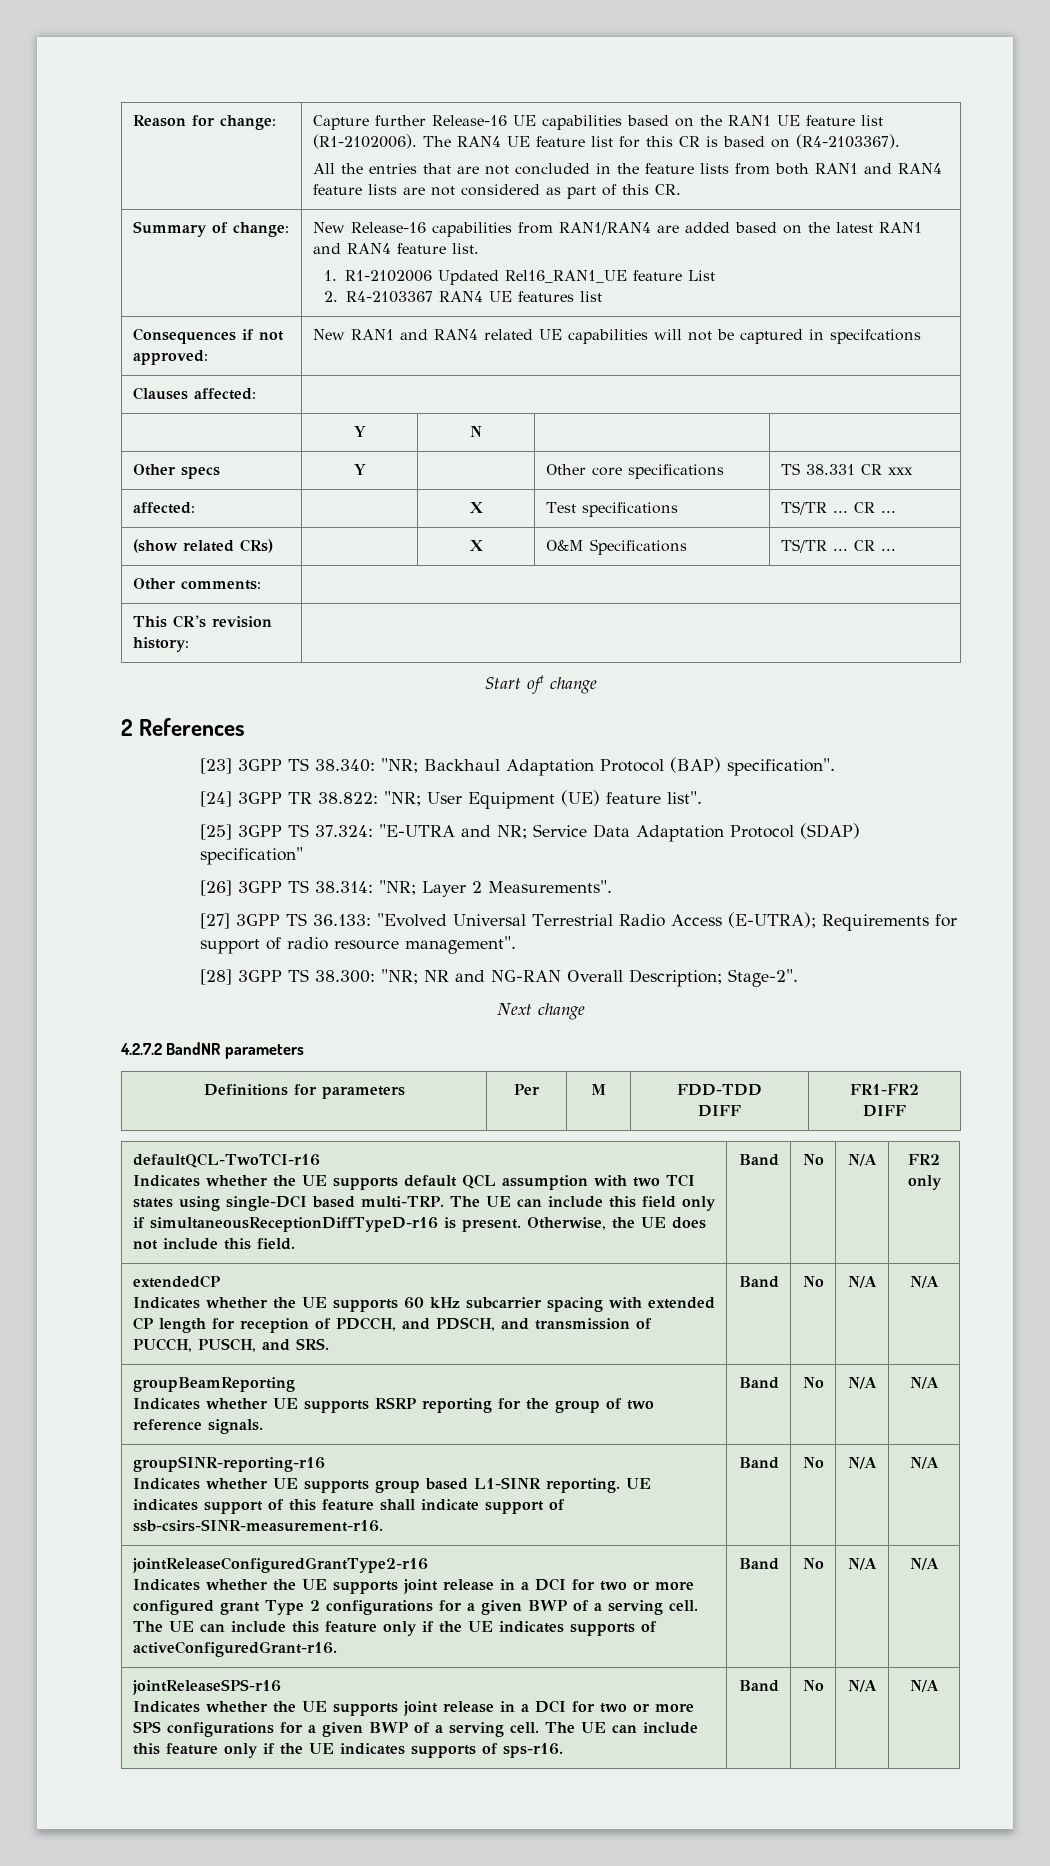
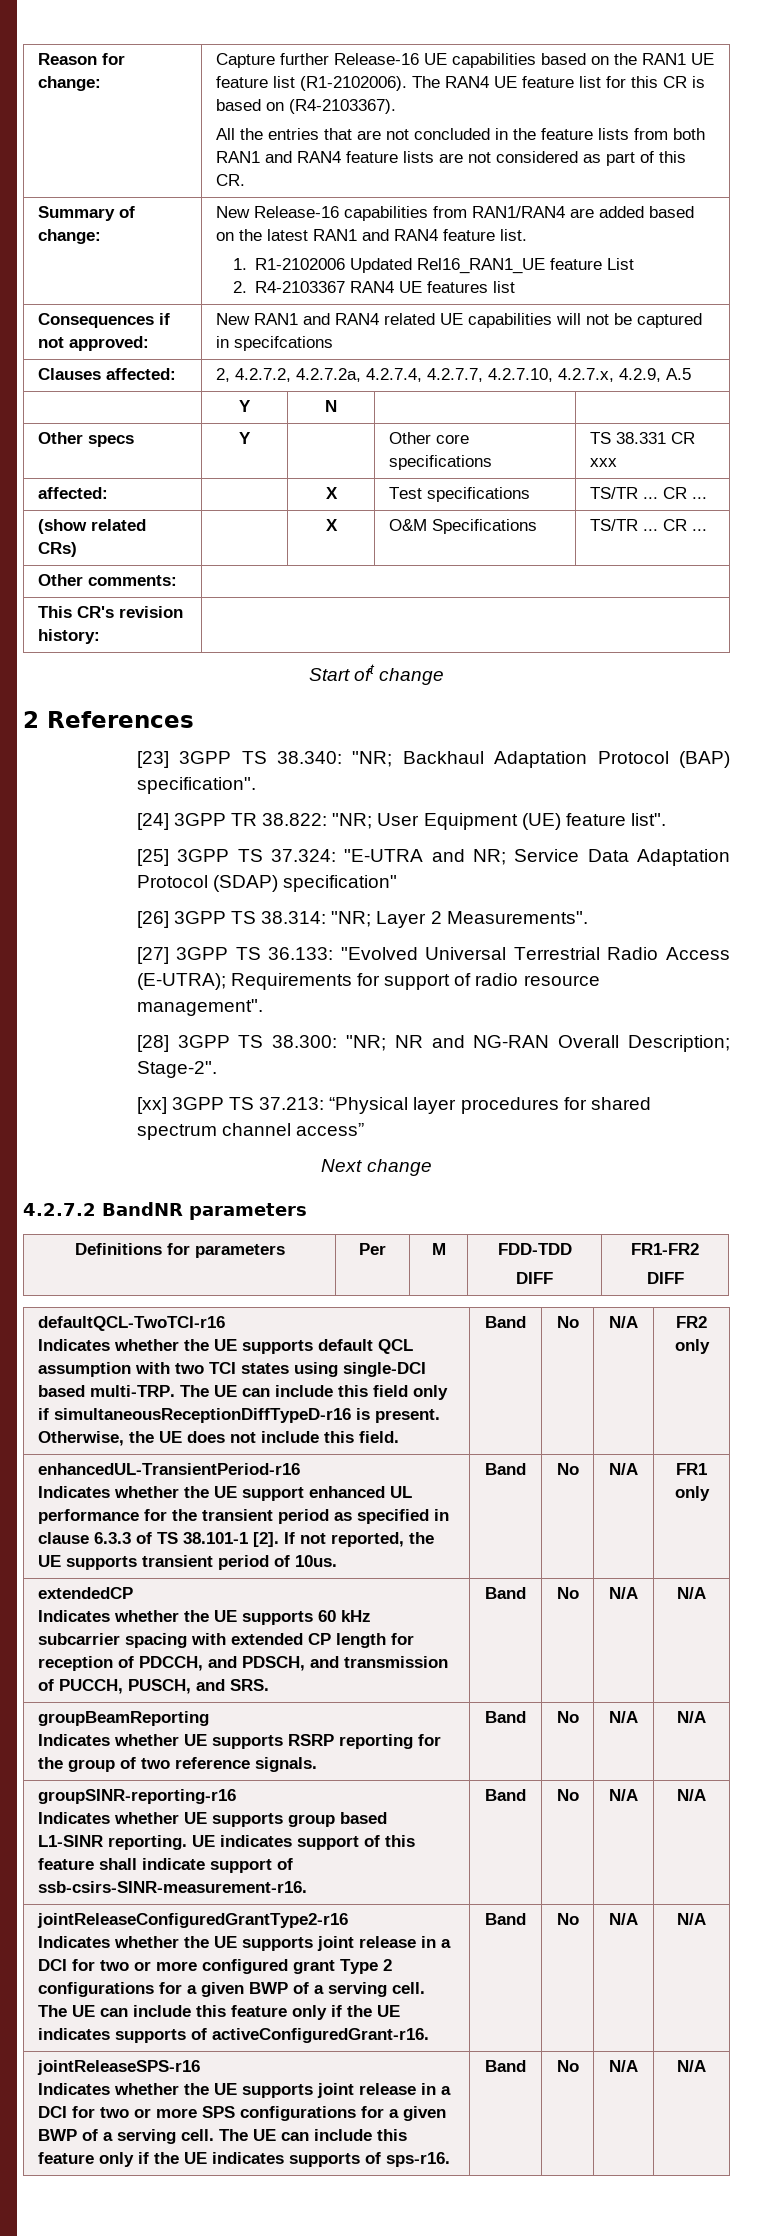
(256, 394) none -> [215,368,691,382] 2, 4.2.7.2, 4.2.7.2a, 4.2.7.4, 4.2.7.7, 4.2.7.10, 4.2.7.x, 4.2.9, A.5
(798, 978) none -> [136,1097,651,1114] [136,1123,365,1140] // [xx] 3GPP TS 37.213: “Physical layer procedures for shared spectrum channel access”
(942, 1182) none -> [37,1463,300,1475] [37,1486,412,1501] [37,1509,449,1524] [37,1532,434,1547] [37,1555,337,1570] [485,1463,526,1475] [556,1463,579,1475] [609,1463,638,1475] [676,1463,707,1475] [674,1486,710,1501] // enhancedUL-TransientPeriod-r16 // Indicates whether the UE support enhanced UL performance for the transient period as specified in clause 6.3.3 of TS 38.101-1 [2]. If not reported, the UE supports transient period of 10us. | Band | No | N/A | FR1 only

